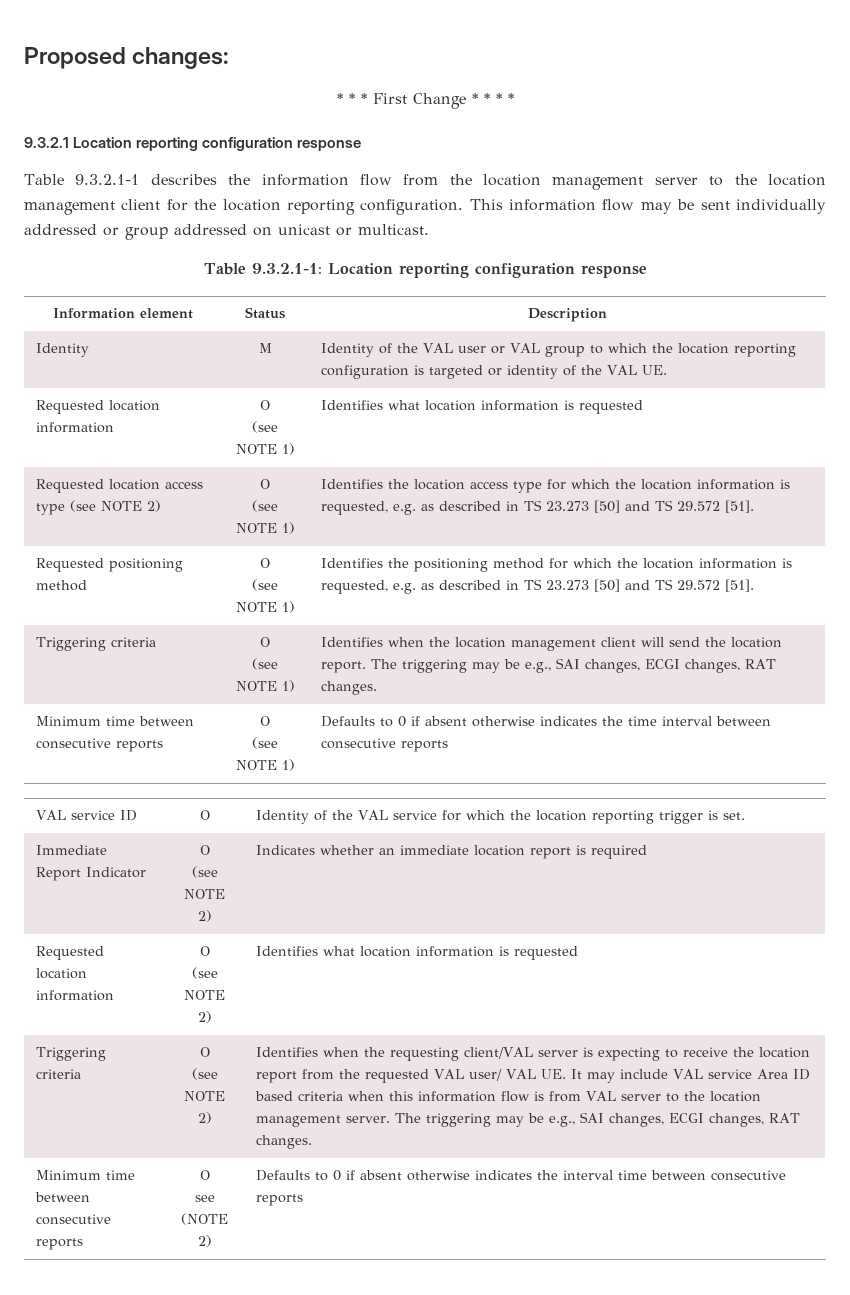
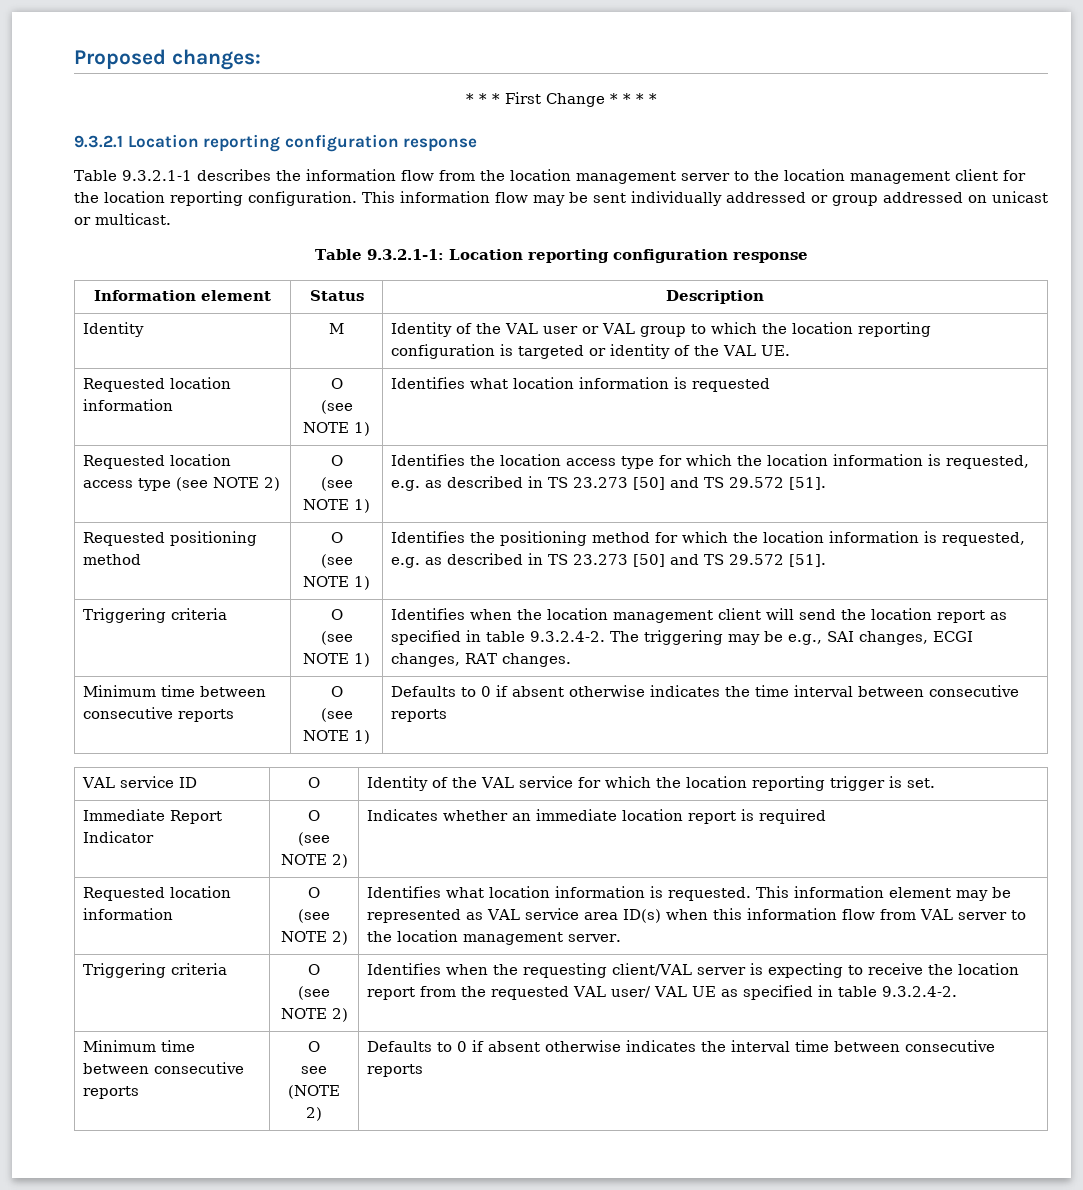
[321,661,367,673] report. -> [936,610,1007,623] [390,630,605,645] report as specified in table 9.3.2.4-2.
[514,946,579,960] requested -> [667,886,1011,901] [366,908,1026,923] [366,930,621,945] requested. This information element may be represented as VAL service area ID(s) when this information flow from VAL server to the location management server.
[541,1069,811,1083] [255,1091,762,1102] [256,1112,801,1127] [256,1135,313,1149] UE. It may include VAL service Area ID based criteria when this information flow is from VAL server to the location management server. The triggering may be e.g., SAI changes, ECGI changes, RAT changes. -> [691,985,957,1000] UE as specified in table 9.3.2.4-2.

